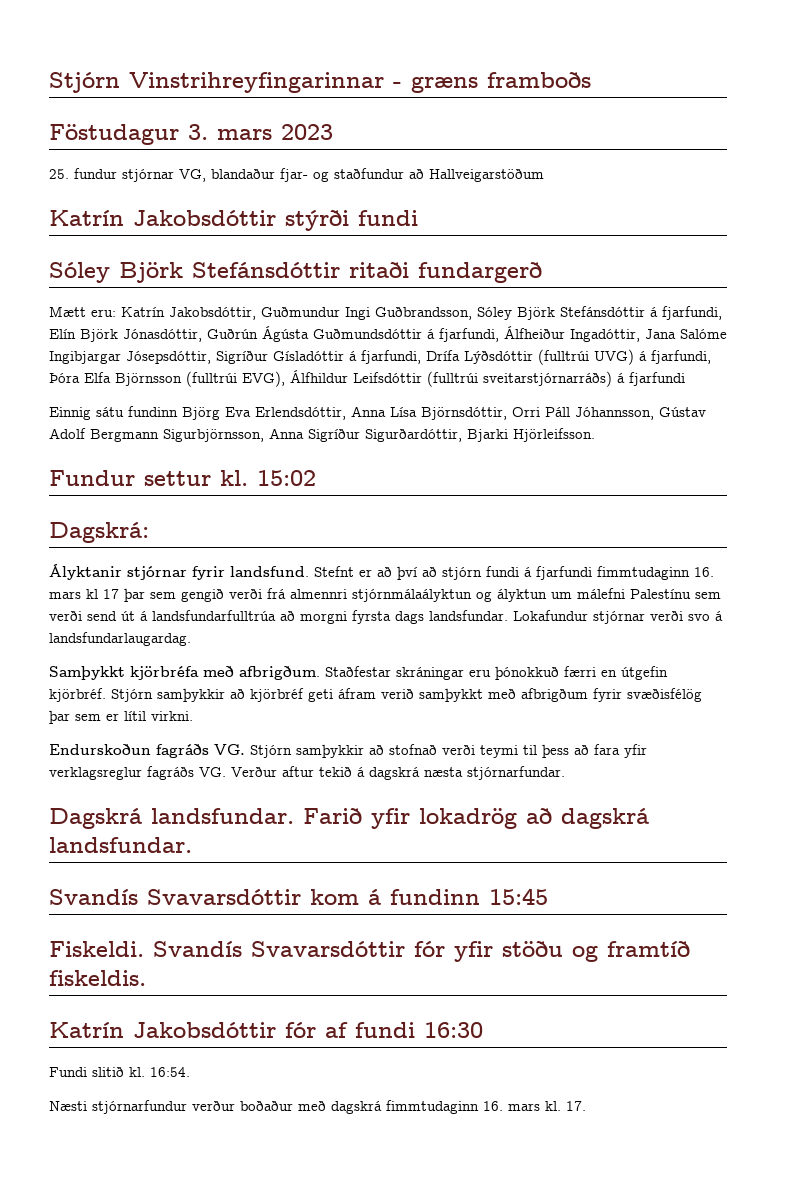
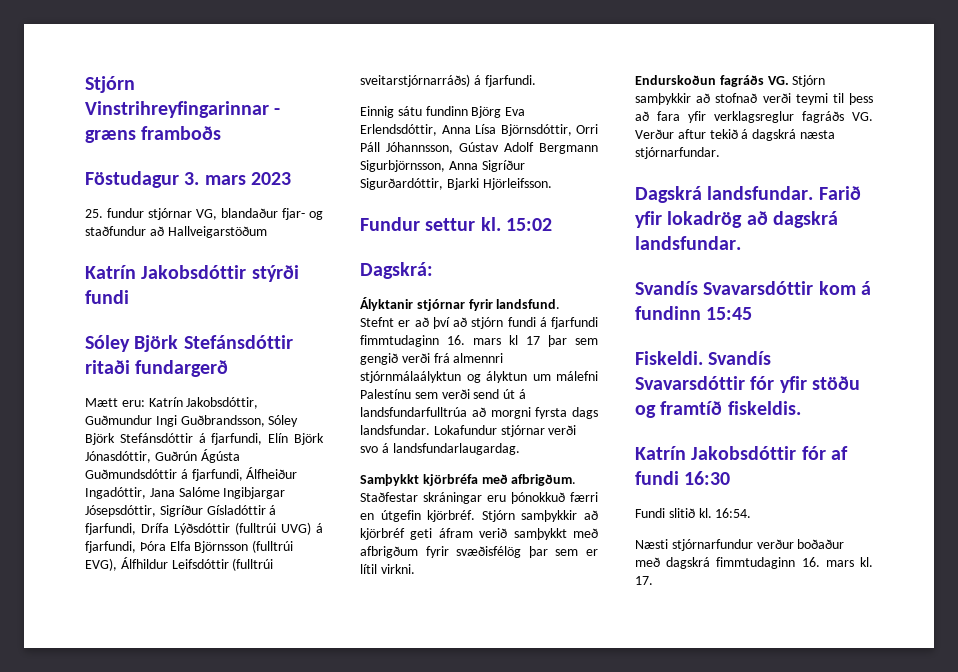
[629,372,685,386] fjarfundi -> [484,75,536,87] fjarfundi.

